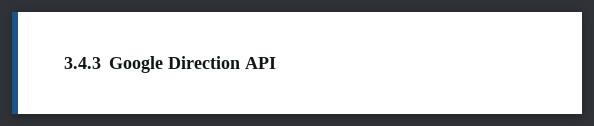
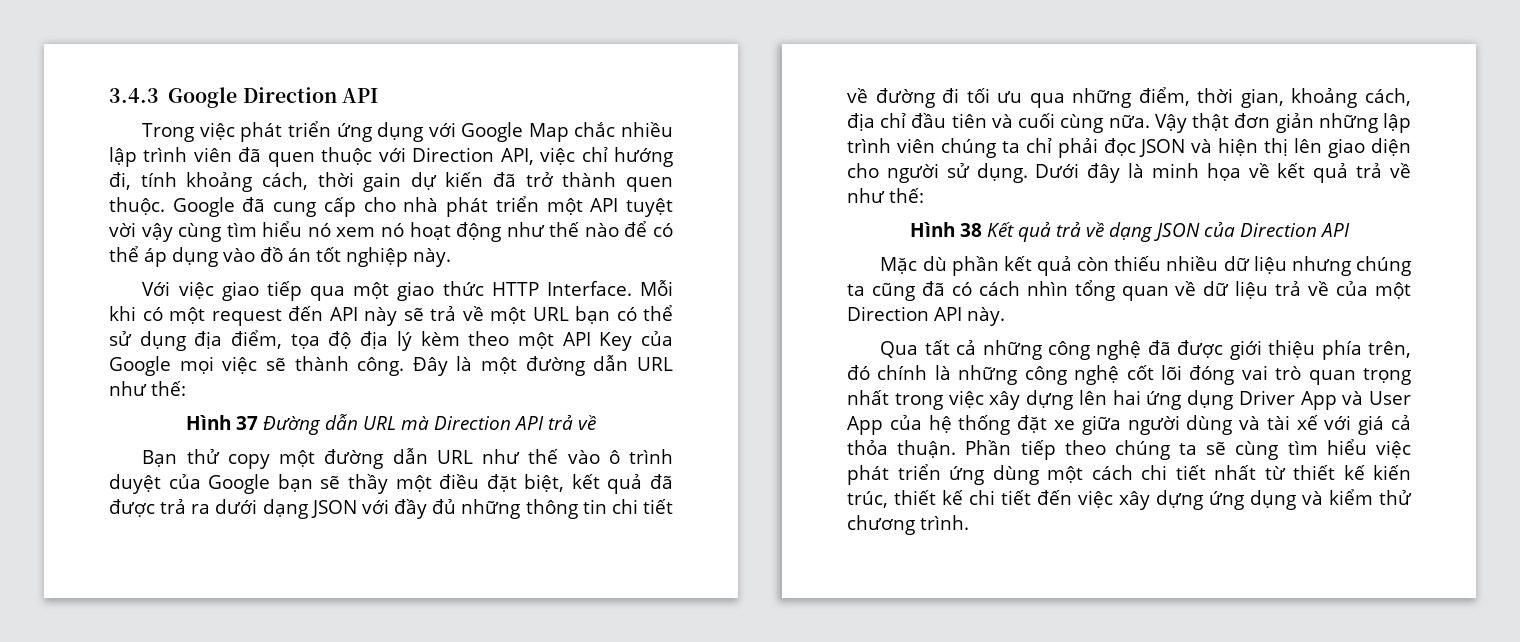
(276, 63) none -> [142,121,674,142] [109,147,673,167] [109,172,673,192] [109,196,674,217] [109,221,673,242] [109,246,451,267] [142,280,673,301] [109,305,673,326] [109,330,673,351] [109,355,673,376] [109,381,186,396] [186,414,596,435] [142,448,673,469] [109,474,673,494] [109,499,673,519] [847,87,1411,108] [847,113,1411,133] [847,138,1411,158] [847,163,1411,183] [847,188,924,203] [909,222,1350,242] [880,256,1411,276] [847,280,1411,301] [847,306,1005,326] [880,340,1411,360] [847,365,1411,385] [847,390,1411,410] [847,415,1411,435] [847,439,1411,460] [847,464,1411,485] [847,489,1412,510] [847,515,969,535] // Trong việc phát triển ứng dụng với Google Map chắc nhiều lập trình viên đã quen thuộc với Direction API, việc chỉ hướng đi, tính khoảng cách, thời gain dự kiến đã trở thành quen thuộc. Google đã cung cấp cho nhà phát triển một API tuyệt vời vậy cùng tìm hiểu nó xem nó hoạt động như thế nào để có thể áp dụng vào đồ án tốt nghiệp này. // Với việc giao tiếp qua một giao thức HTTP Interface. Mỗi khi có một request đến API này sẽ trả về một URL bạn có thể sử dụng địa điểm, tọa độ địa lý kèm theo một API Key của Google mọi việc sẽ thành công. Đây là một đường dẫn URL như thế: // Hình 37 Đường dẫn URL mà Direction API trả về // Bạn thử copy một đường dẫn URL như thế vào ô trình duyệt của Google bạn sẽ thầy một điều đặt biệt, kết quả đã được trả ra dưới dạng JSON với đầy đủ những thông tin chi tiết về đường đi tối ưu qua những điểm, thời gian, khoảng cách, địa chỉ đầu tiên và cuối cùng nữa. Vậy thật đơn giản những lập trình viên chúng ta chỉ phải đọc JSON và hiện thị lên giao diện cho người sử dụng. Dưới đây là minh họa về kết quả trả về như thế: // Hình 38 Kết quả trả về dạng JSON của Direction API // Mặc dù phần kết quả còn thiếu nhiều dữ liệu nhưng chúng ta cũng đã có cách nhìn tổng quan về dữ liệu trả về của một Direction API này. // Qua tất cả những công nghệ đã được giới thiệu phía trên, đó chính là những công nghệ cốt lõi đóng vai trò quan trọng nhất trong việc xây dựng lên hai ứng dụng Driver App và User App của hệ thống đặt xe giữa người dùng và tài xế với giá cả thỏa thuận. Phần tiếp theo chúng ta sẽ cùng tìm hiểu việc phát triển ứng dùng một cách chi tiết nhất từ thiết kế kiến trúc, thiết kế chi tiết đến việc xây dựng ứng dụng và kiểm thử chương trình.

